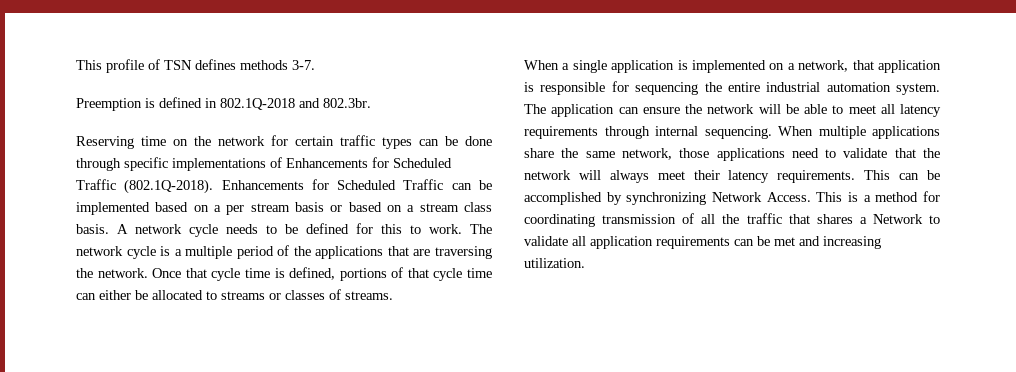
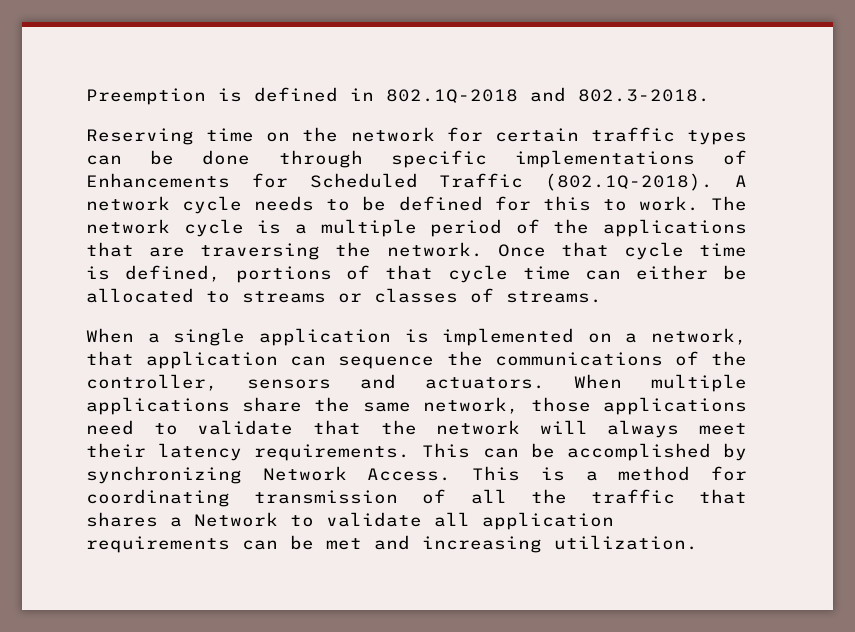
[76,59,315,73] This profile of TSN defines methods 3-7. // -> (86, 96) none
[323,98,371,108] 802.3br. -> [578,89,710,102] 802.3-2018.
[221,179,492,190] [76,202,492,215] [76,224,109,234] Enhancements for Scheduled Traffic can be implemented based on a per stream basis or based on a stream class basis. -> (714, 182) none
[524,81,940,95] [524,104,941,117] [524,126,772,139] is responsible for sequencing the entire industrial automation system. The application can ensure the network will be able to meet all latency requirements through internal sequencing. -> [290,351,747,369] [86,374,545,391] can sequence the communications of the controller, sensors and actuators.

